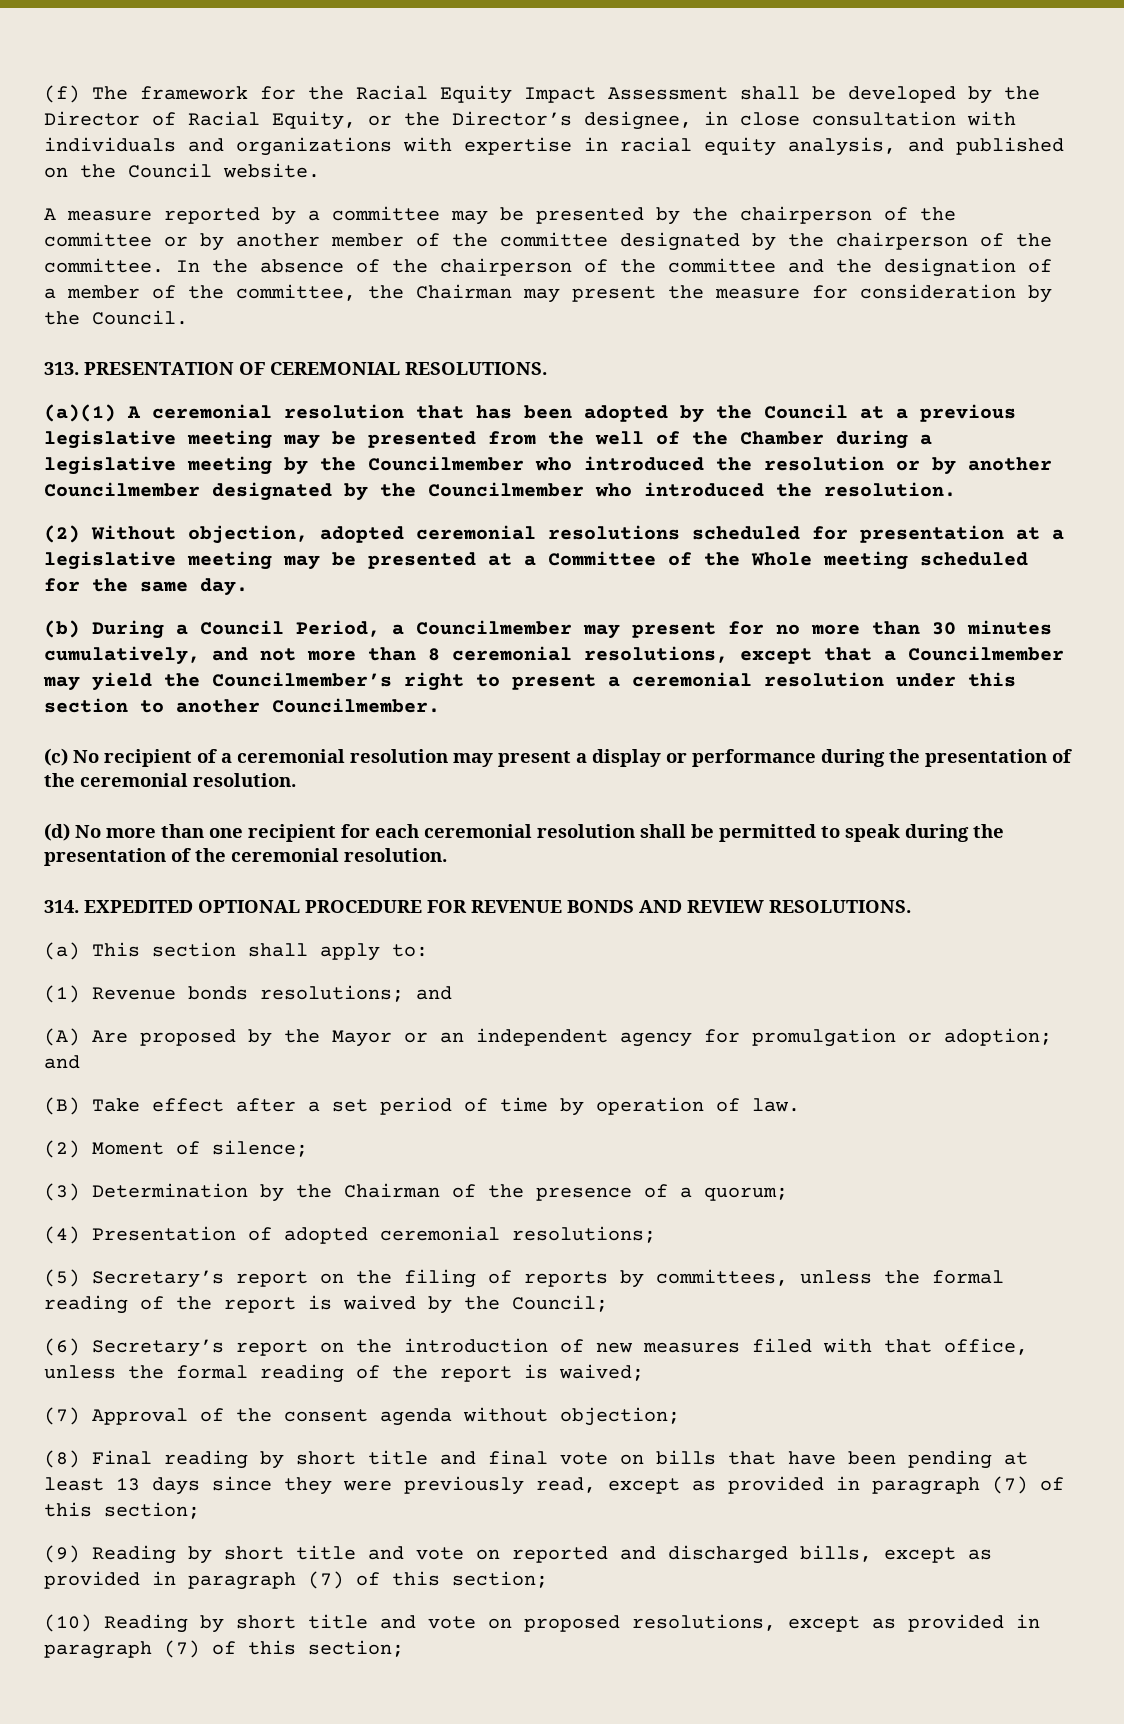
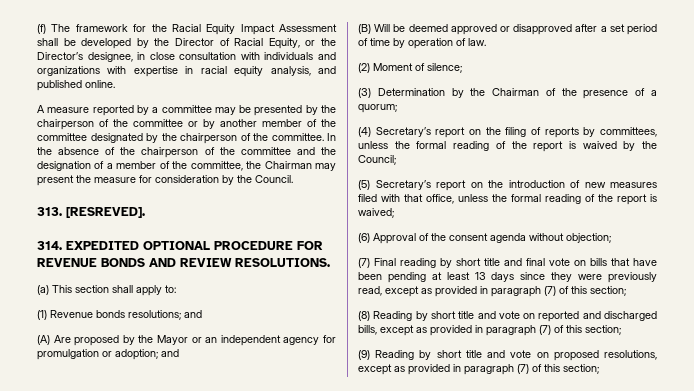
[44,163,320,178] on the Council website. -> [85,80,115,88] online.
[84,362,547,375] [44,404,1016,423] [44,430,932,449] [44,456,1052,475] [44,482,956,501] [44,525,1064,544] [44,551,1028,570] [44,578,248,596] [44,620,1052,639] [44,646,1064,665] [43,672,1016,691] [44,698,440,713] [44,748,1072,767] [44,773,296,787] [44,823,1004,842] [44,848,447,866] PRESENTATION OF CEREMONIAL RESOLUTIONS. // (a)(1) A ceremonial resolution that has been adopted by the Council at a previous legislative meeting may be presented from the well of the Chamber during a legislative meeting by the Councilmember who introduced the resolution or by another Councilmember designated by the Councilmember who introduced the resolution. // (2) Without objection, adopted ceremonial resolutions scheduled for presentation at a legislative meeting may be presented at a Committee of the Whole meeting scheduled for the same day. // (b) During a Council Period, a Councilmember may present for no more than 30 minutes cumulatively, and not more than 8 ceremonial resolutions, except that a Councilmember may yield the Councilmember’s right to present a ceremonial resolution under this section to another Councilmember. // (c) No recipient of a ceremonial resolution may present a display or performance during the presentation of the ceremonial resolution. // (d) No more than one recipient for each ceremonial resolution shall be permitted to speak during the presentation of the ceremonial resolution. -> [66,207,145,218] [RESREVED].
[92,1098,224,1112] Take effect -> [374,24,573,35] Will be deemed approved or disapproved
[92,1226,656,1244] [44,1269,80,1287] Presentation of adopted ceremonial resolutions; // (5) -> (371, 132) none
[44,1338,80,1356] (6) -> [358,180,370,190] (5)
[44,1407,80,1425] (7) -> [358,233,370,243] (6)
[44,1450,80,1468] (8) -> [358,258,370,268] (7)
[44,1545,80,1563] (9) -> [358,311,370,321] (8)
[44,1614,92,1632] (10) -> [358,350,370,360] (9)

